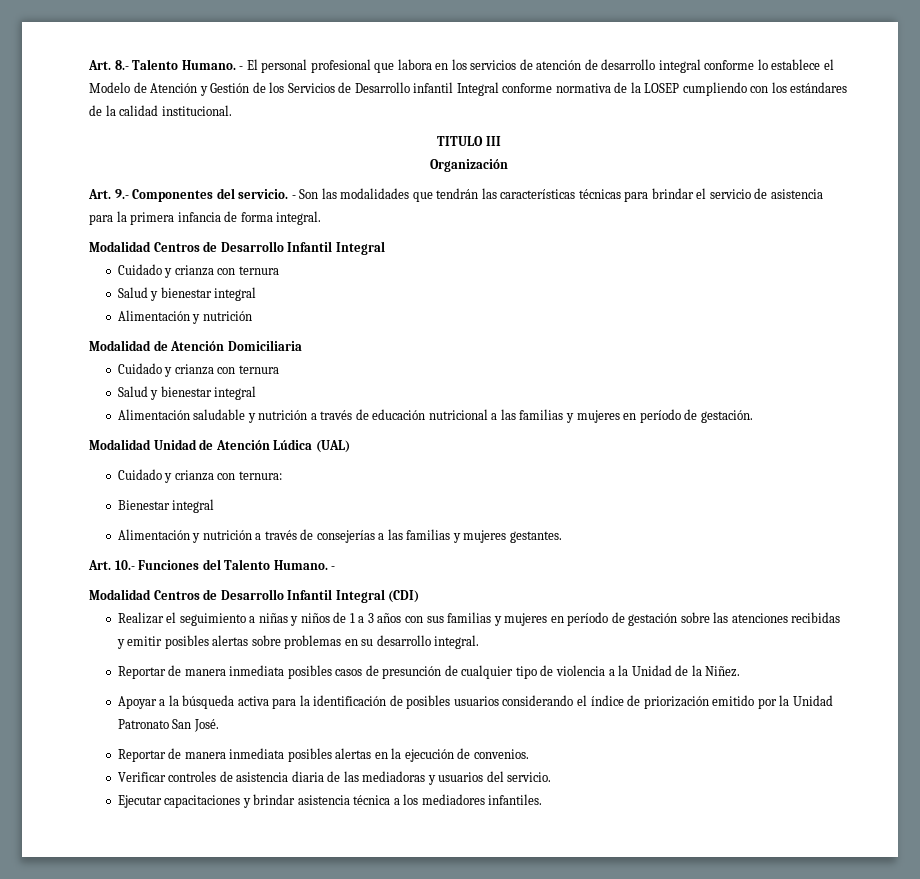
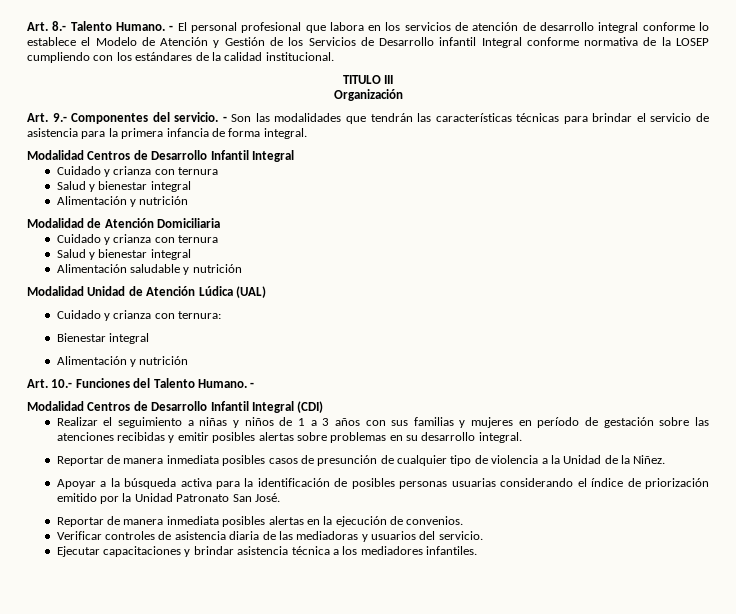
[310,409,753,423] a través de educación nutricional a las familias y mujeres en período de gestación. -> (242, 268) none
[255,529,562,543] a través de consejerías a las familias y mujeres gestantes. -> (189, 360) none
[453,696,499,706] usuarios -> [399,478,496,489] personas usuarias

